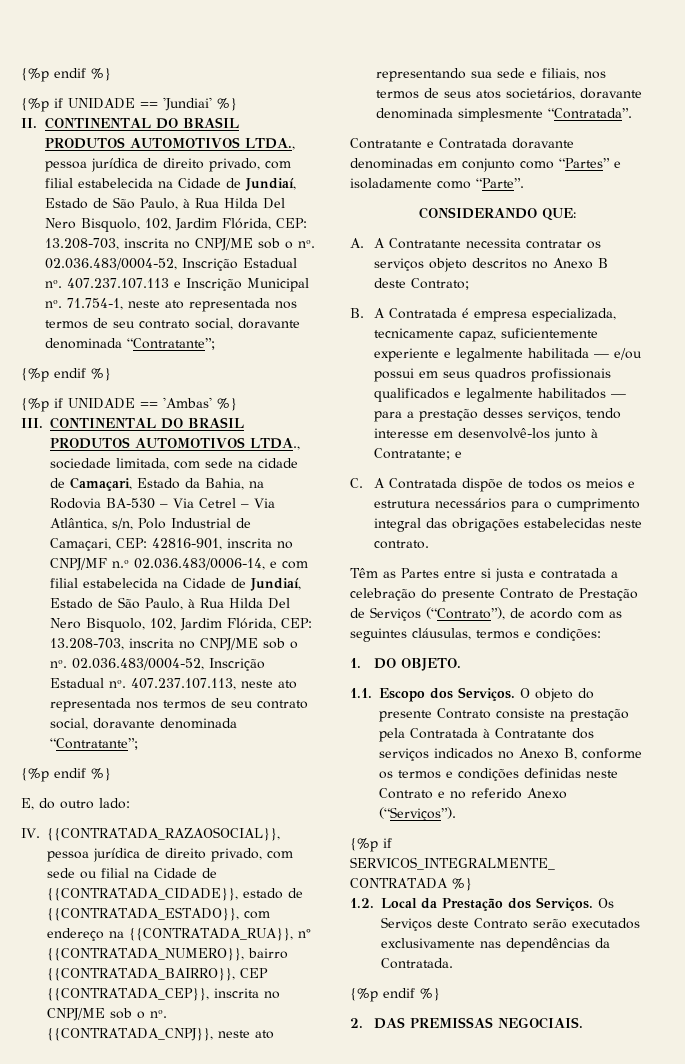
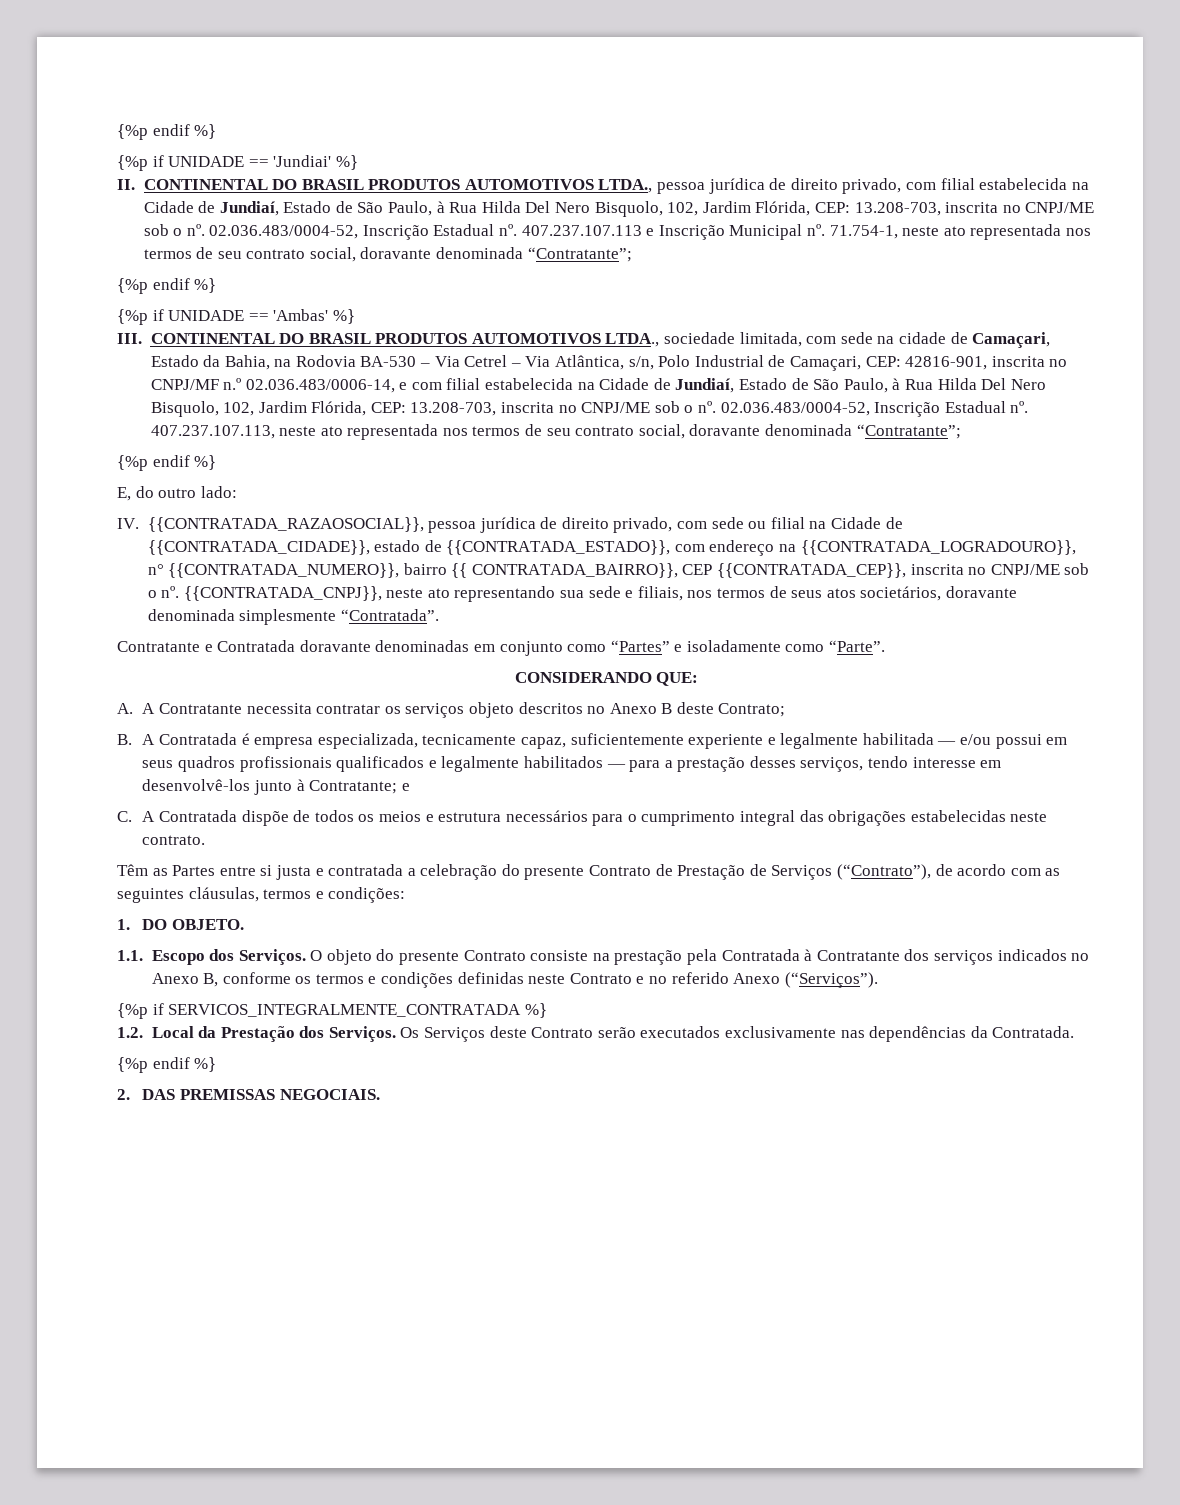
[128,928,293,941] {{CONTRATADA_RUA}}, -> [800,540,1076,555] {{CONTRATADA_LOGRADOURO}},
[46,968,235,981] {{CONTRATADA_BAIRRO}}, -> [451,563,678,578] {{ CONTRATADA_BAIRRO}},

